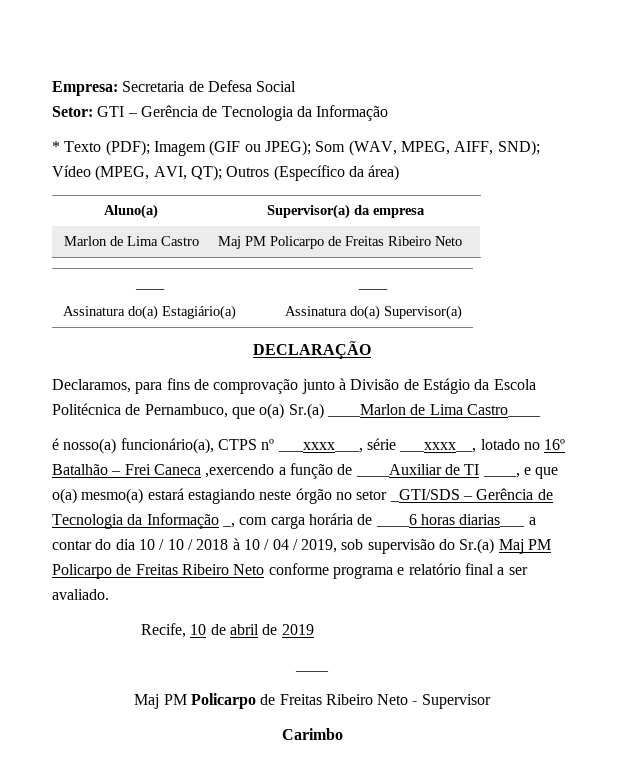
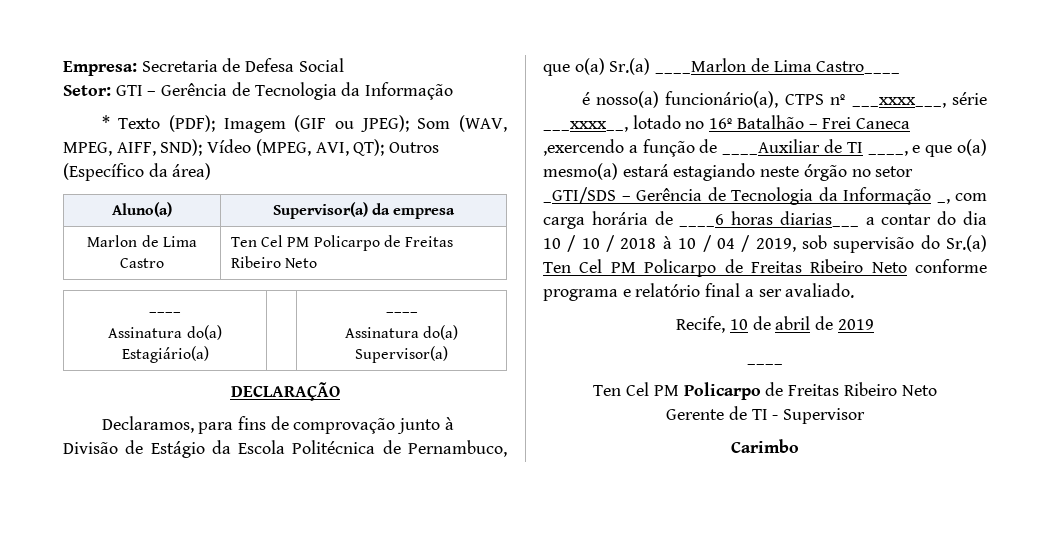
[218,236,242,249] Maj -> [230,235,283,247] Ten Cel
[498,539,524,554] Maj -> [543,259,603,273] Ten Cel
[134,693,409,709] Maj PM Policarpo de Freitas Ribeiro Neto -> [593,382,937,400] [666,406,768,420] Ten Cel PM Policarpo de Freitas Ribeiro Neto // Gerente de TI

